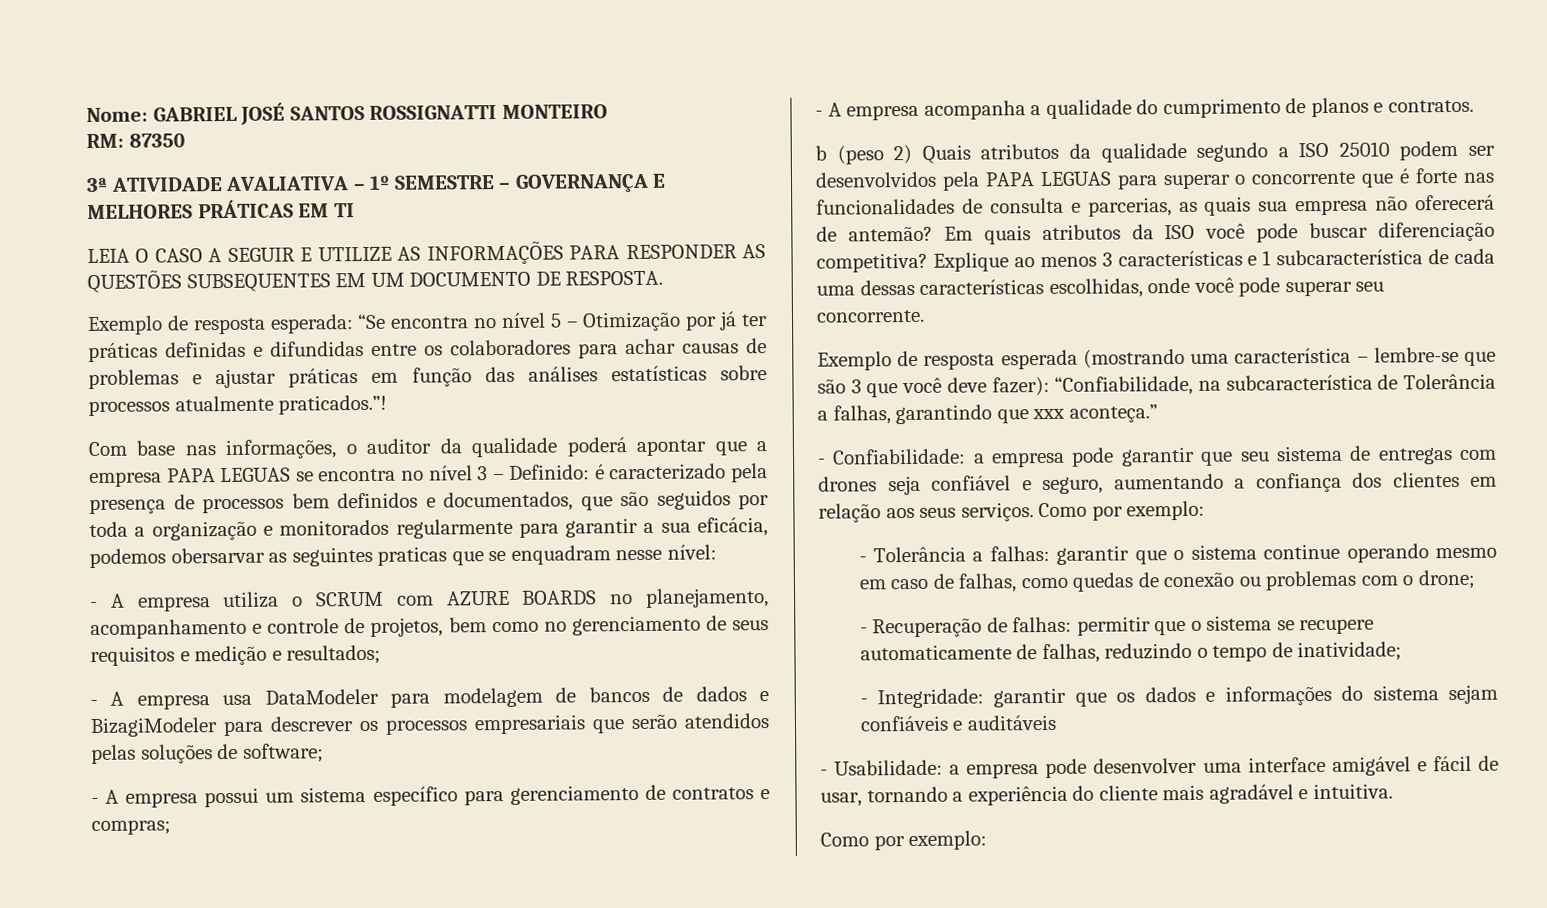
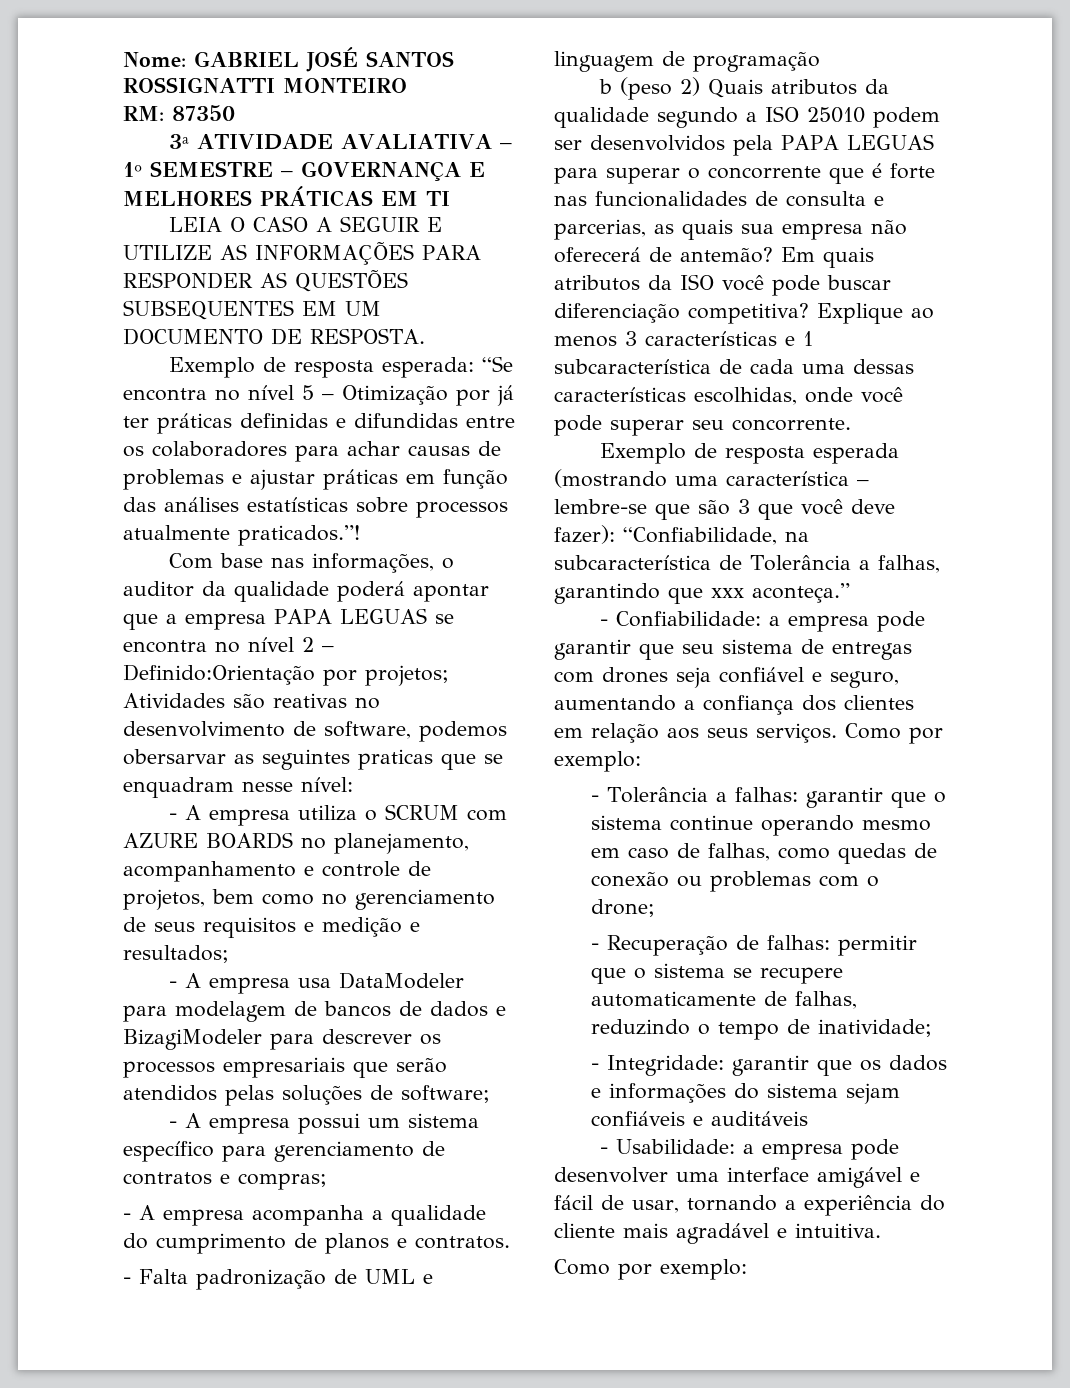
[477,463,768,483] [89,490,769,515] [89,517,768,541] 3 – Definido: é caracterizado pela presença de processos bem definidos e documentados, que são seguidos por toda a organização e monitorados regularmente para garantir a sua eficácia, -> [302,637,334,652] [123,664,449,686] [123,693,380,709] [123,721,411,739] 2 – Definido:Orientação por projetos; Atividades são reativas no desenvolvimento de software,
(1474, 106) none -> [123,1269,433,1290] [554,51,820,72] // - Falta padronização de UML e linguagem de programação

